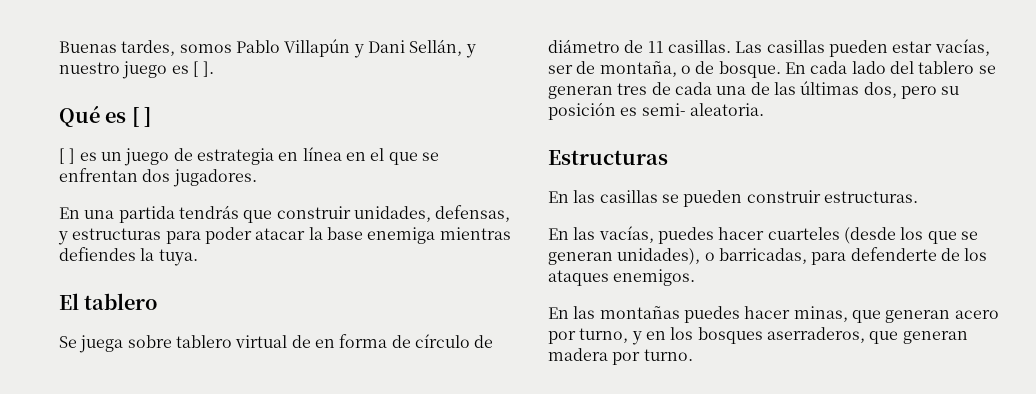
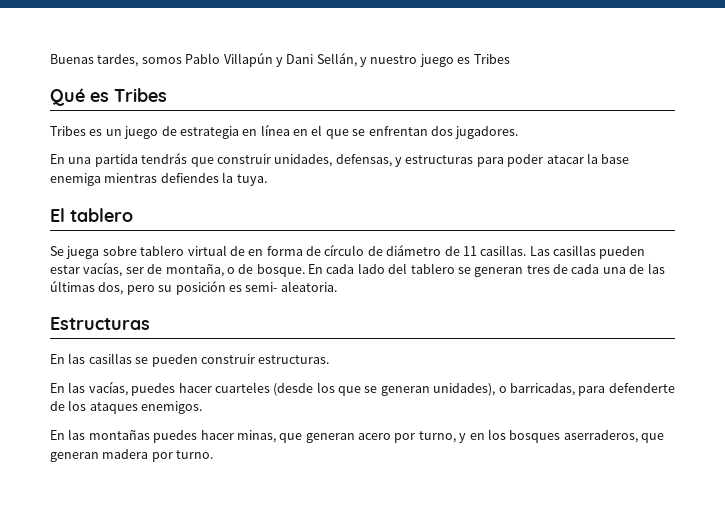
[192,61,215,77] [ ]. -> [473,54,510,64] Tribes
[131,107,152,127] [59,148,76,164] [ ] // [ ] -> [114,88,167,102] [50,126,86,136] Tribes // Tribes

